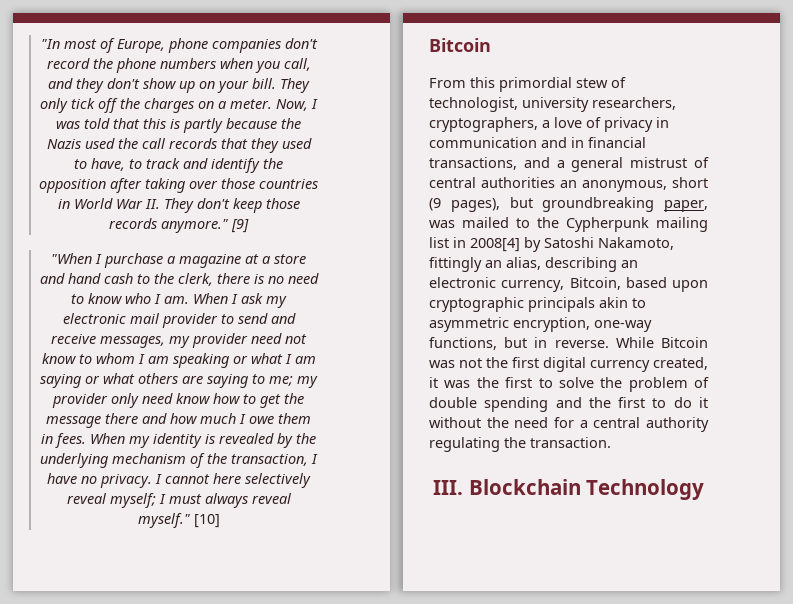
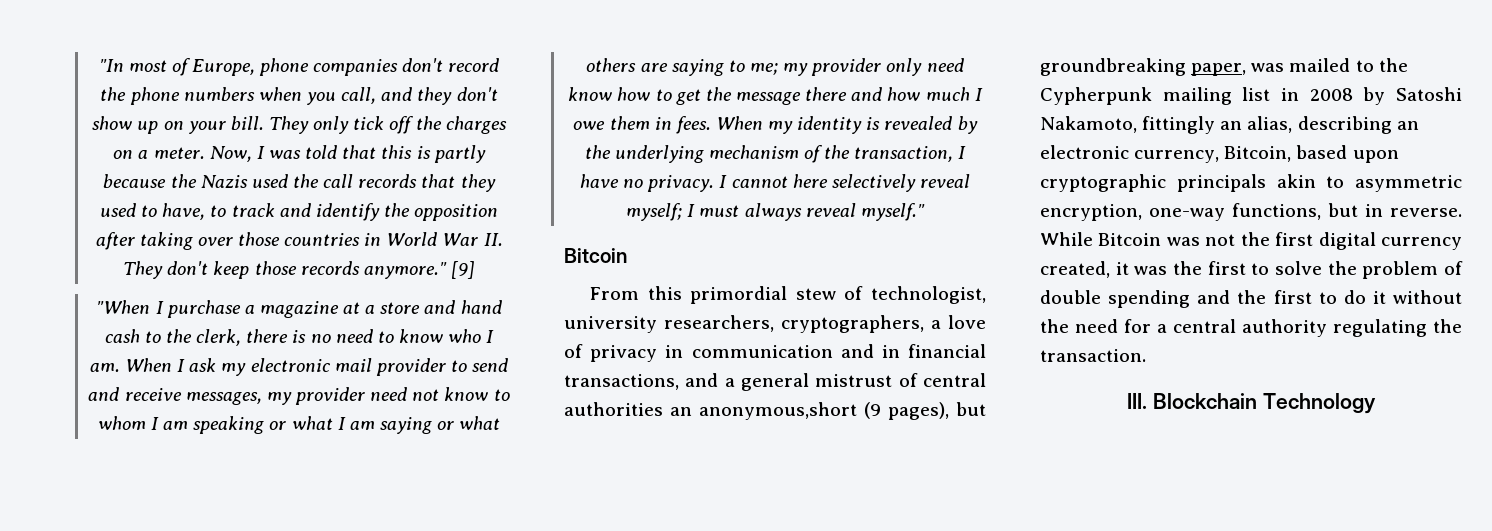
[193,514,220,528] [10] -> (925, 212) none
[582,177,708,192] anonymous, short -> [699,402,857,420] anonymous,short
[470,238,520,252] 2008[4] -> [1309,88,1353,101] 2008

